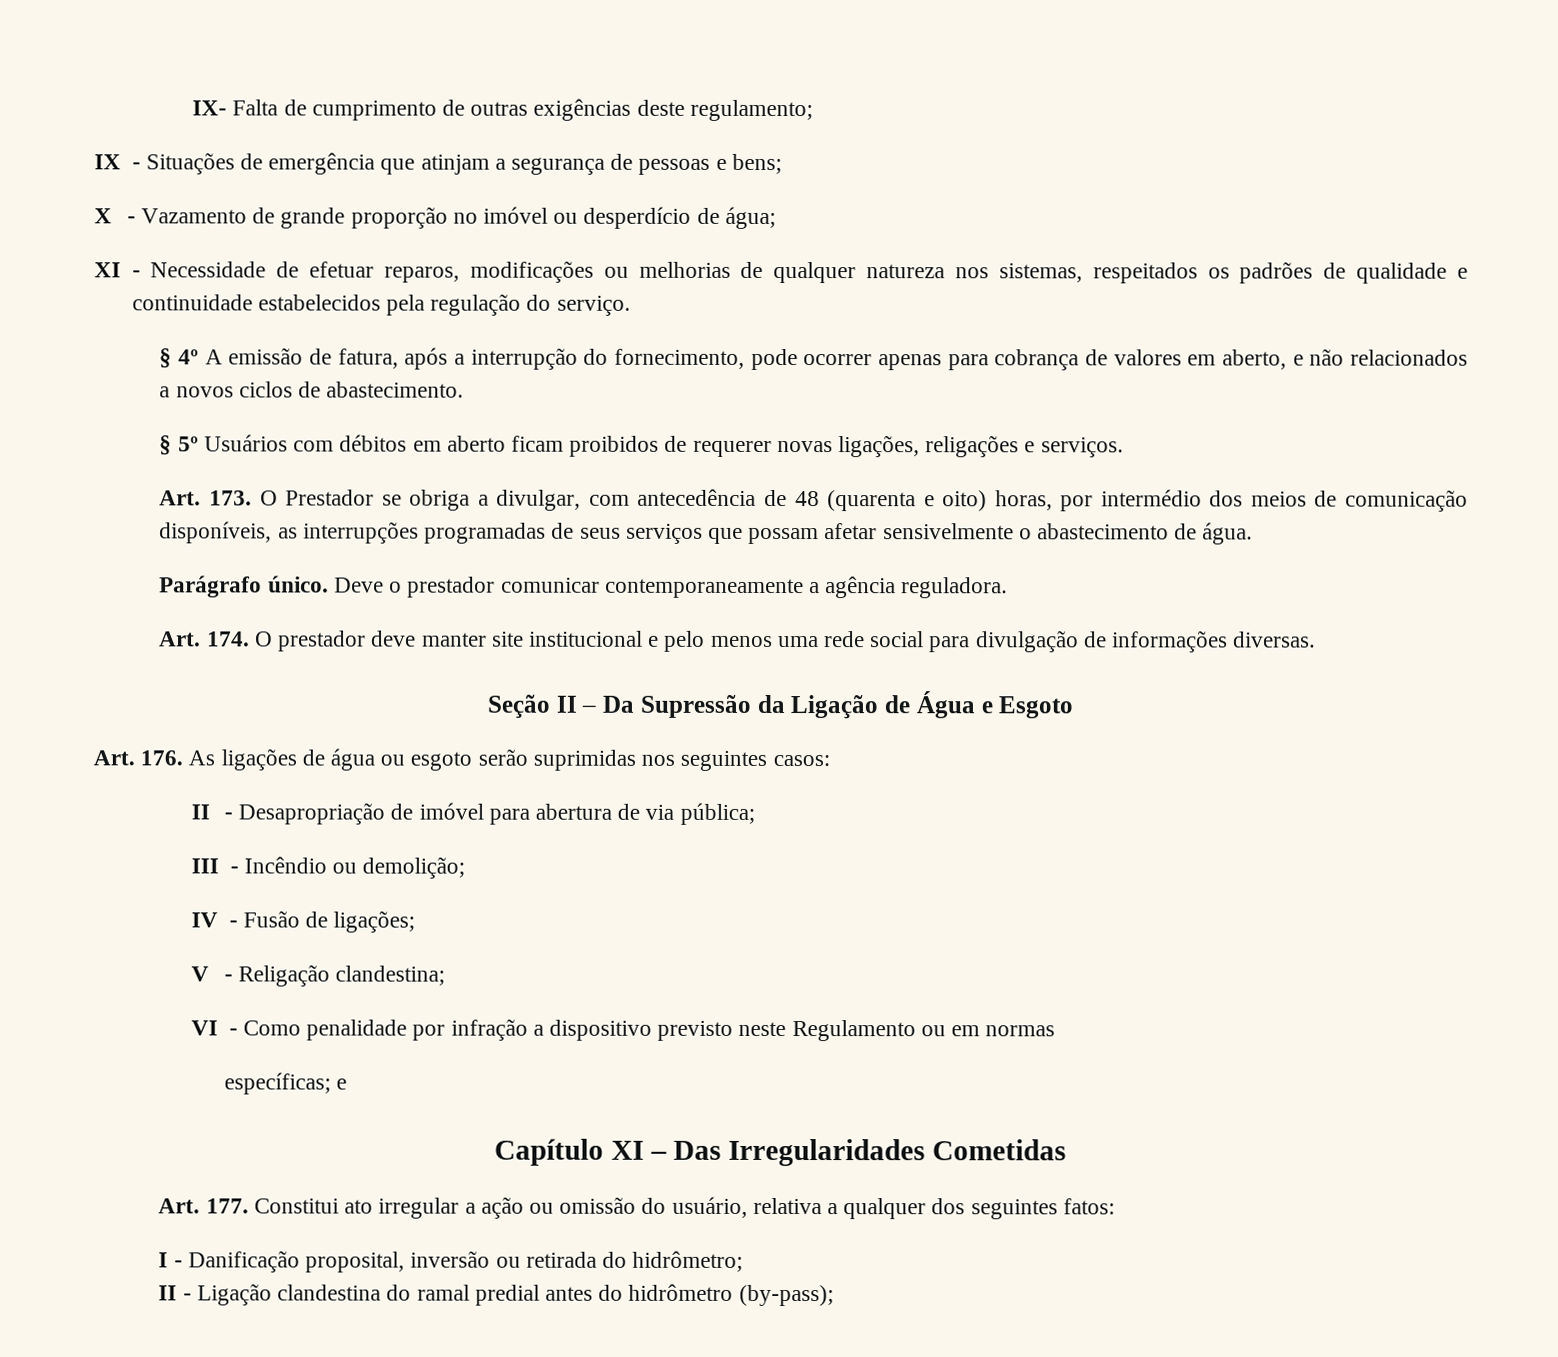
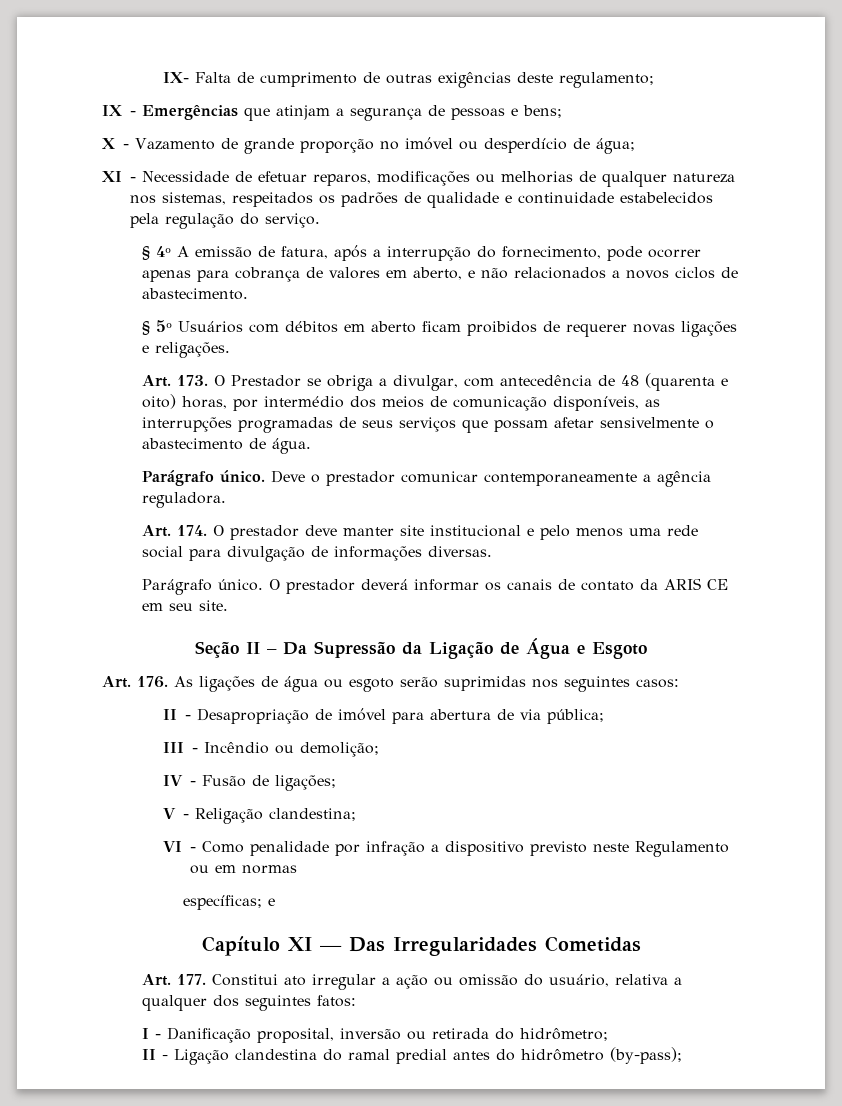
[145,152,376,175] Situações de emergência -> [142,105,238,120] Emergências
[837,435,1124,458] ligações, religações e serviços. -> [681,321,738,337] [142,342,231,358] ligações e religações.
(1317, 639) none -> [142,578,729,595] [142,600,229,611] // Parágrafo único. O prestador deverá informar os canais de contato da ARIS CE em seu site.
[649,1150,667,1160] – -> [319,945,342,951] —

